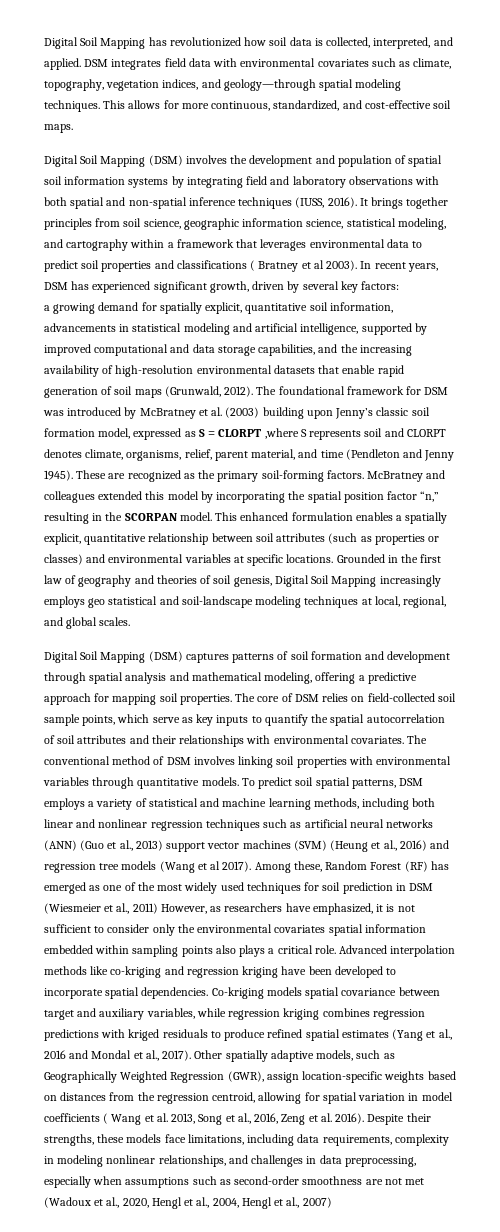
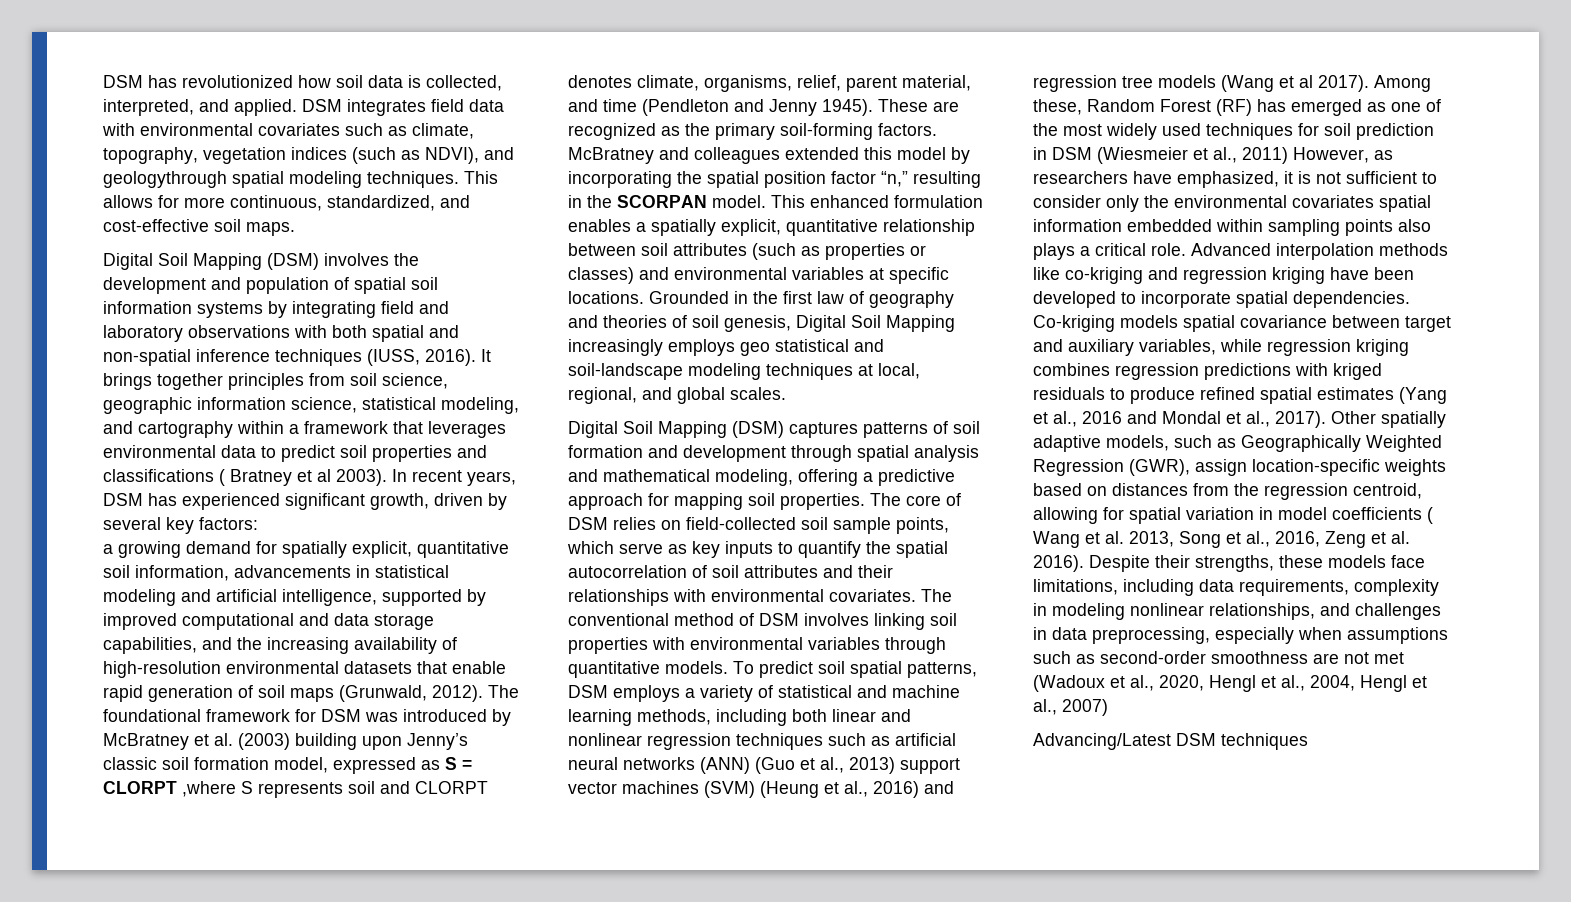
[44,37,146,49] Digital Soil Mapping -> [103,75,143,88] DSM
[162,79,316,91] indices, and geology—through -> [291,147,514,164] [103,171,227,188] indices (such as NDVI), and geologythrough
(332, 1202) none -> [1033,733,1308,750] // Advancing/Latest DSM techniques

